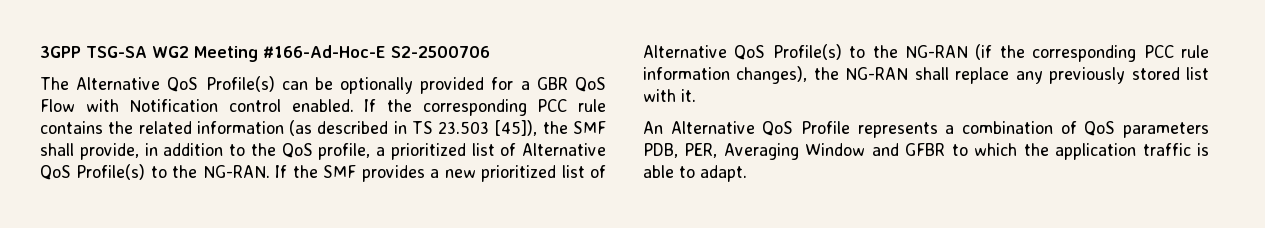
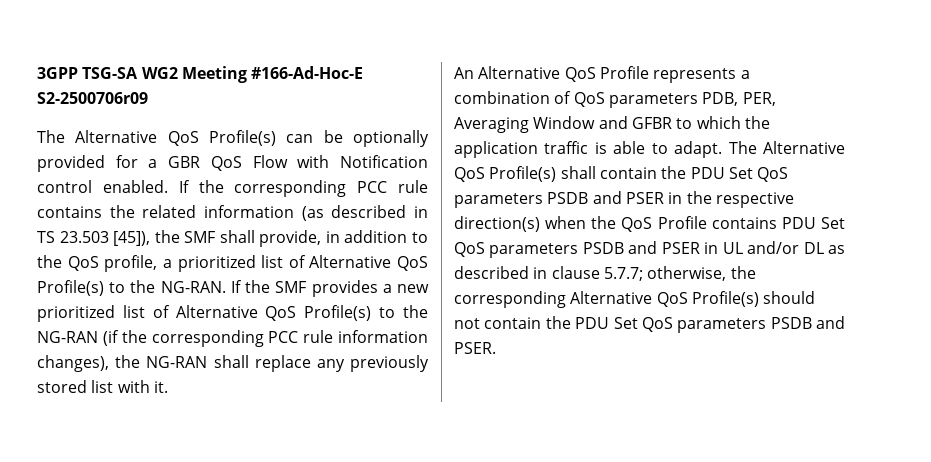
[391,46,490,58] S2-2500706 -> [37,92,148,104] S2-2500706r09
(747, 173) none -> [728,141,845,154] [454,166,789,182] [454,191,794,208] [454,216,845,232] [454,241,846,258] [454,266,756,281] [454,291,816,308] [454,316,845,333] [454,342,496,354] The Alternative QoS Profile(s) shall contain the PDU Set QoS parameters PSDB and PSER in the respective direction(s) when the QoS Profile contains PDU Set QoS parameters PSDB and PSER in UL and/or DL as described in clause 5.7.7; otherwise, the corresponding Alternative QoS Profile(s) should not contain the PDU Set QoS parameters PSDB and PSER.

